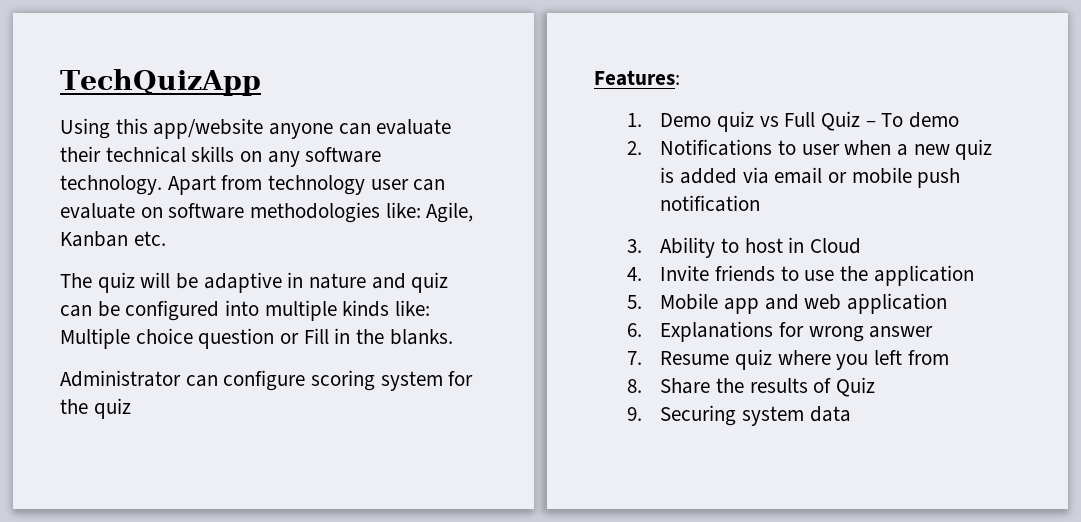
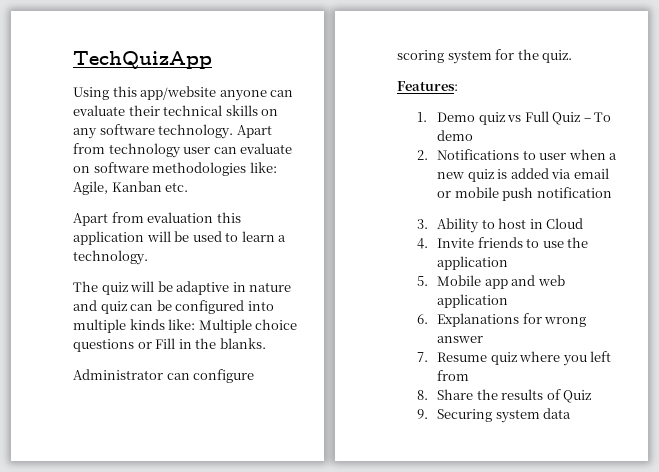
(166, 238) none -> [73,212,241,226] [73,231,287,245] [73,250,148,265] // Apart from evaluation this application will be used to learn a technology.
[198,328,275,349] question -> [73,339,134,352] questions
[93,398,131,419] quiz -> [542,50,573,63] quiz.

